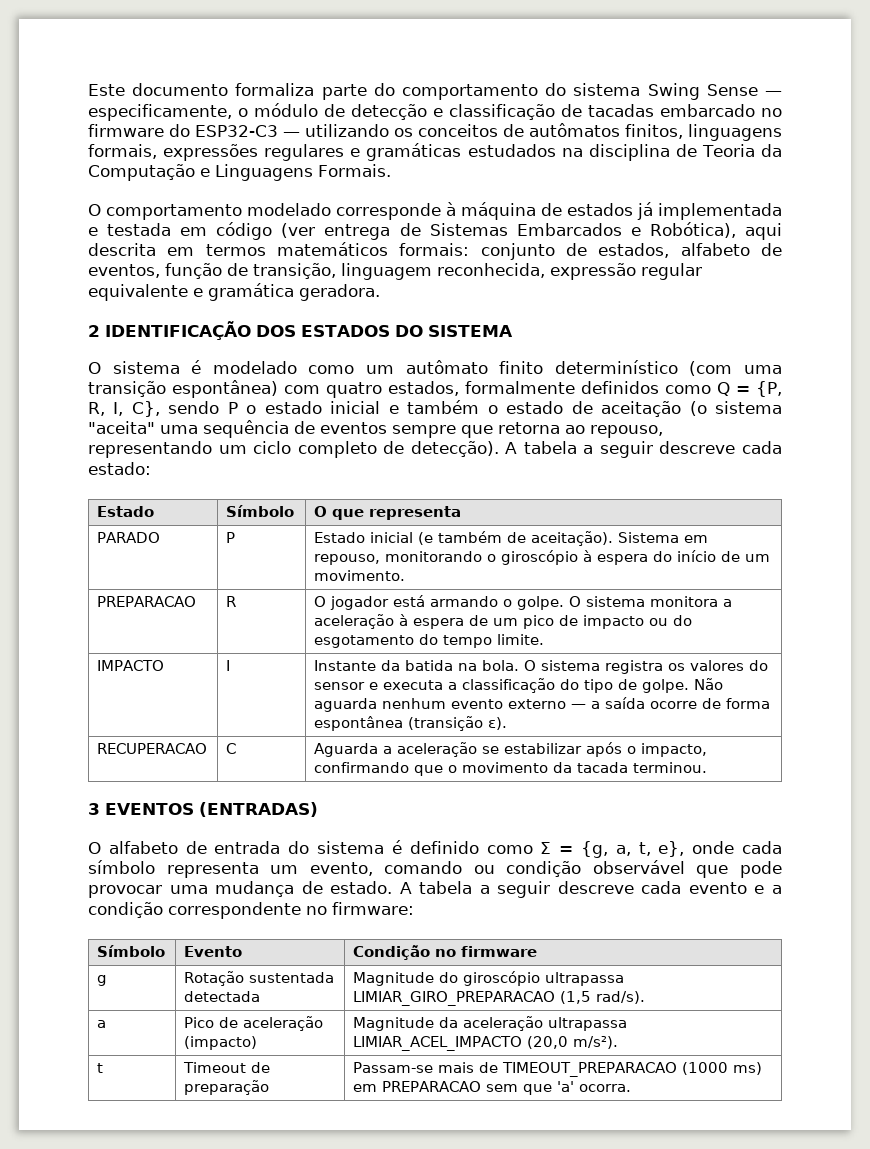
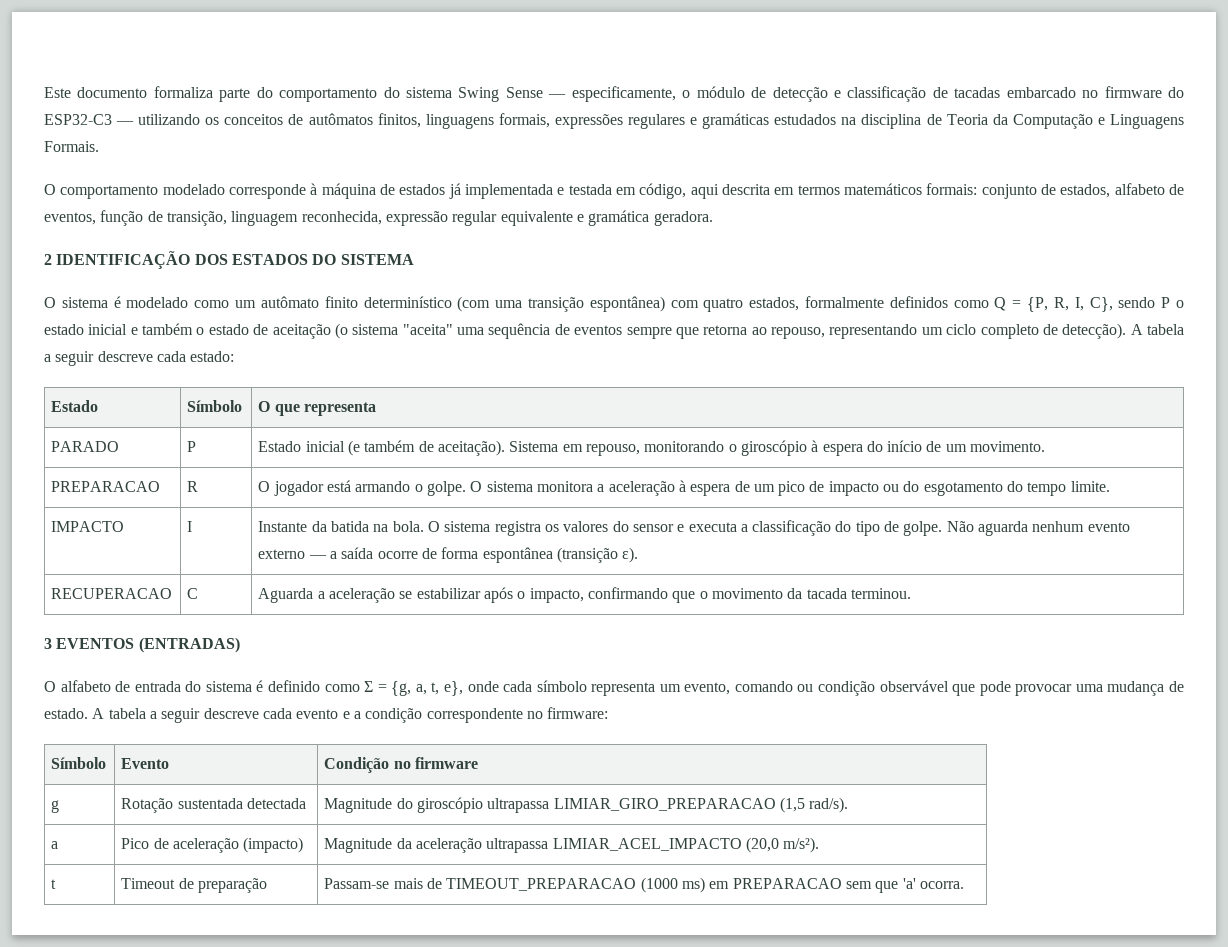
[216,222,736,240] código (ver entrega de Sistemas Embarcados e Robótica), -> [639,183,687,199] código,

